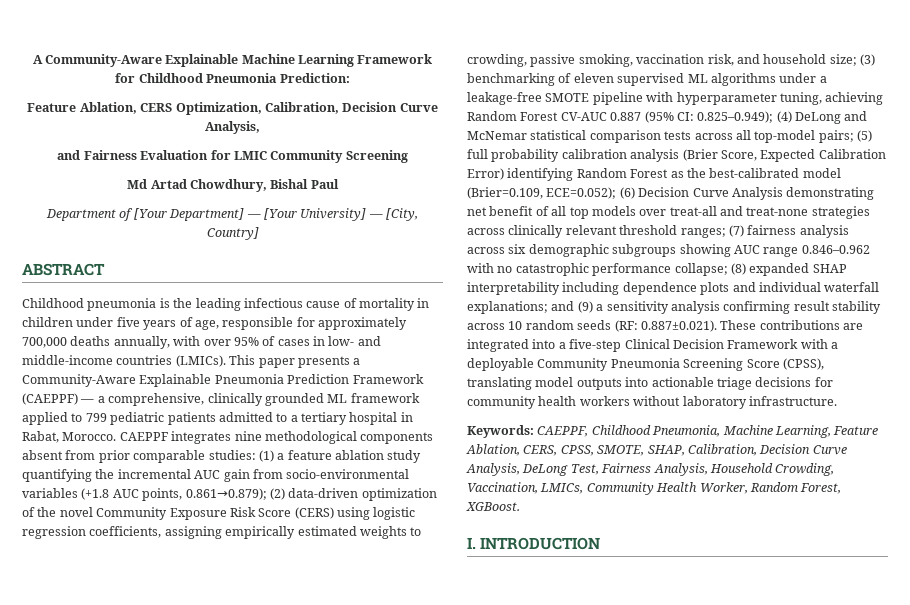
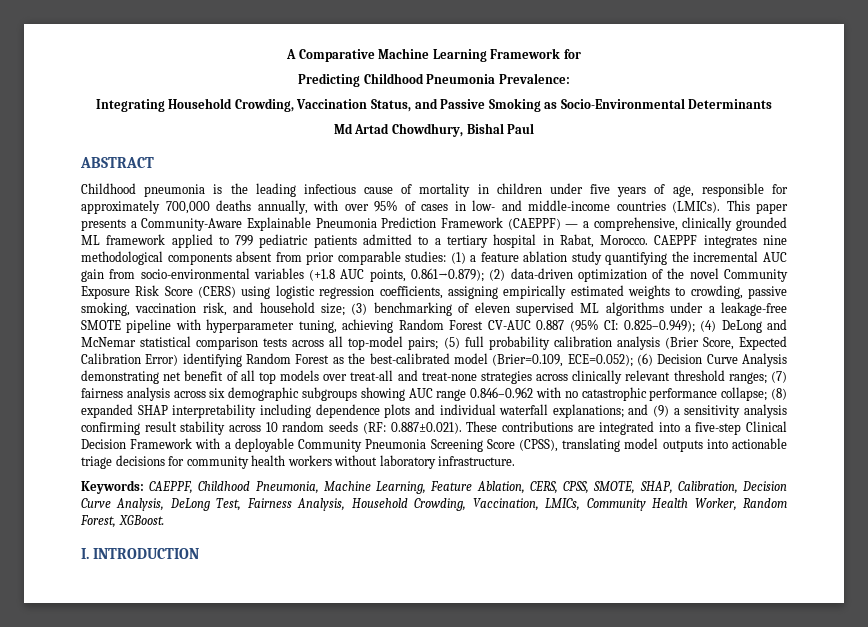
[44,54,239,67] Community-Aware Explainable -> [298,49,375,62] Comparative
(136, 78) none -> [298,73,361,87] // Predicting
[279,73,350,83] [27,102,438,115] [205,121,260,134] [57,150,408,163] Prediction: // Feature Ablation, CERS Optimization, Calibration, Decision Curve Analysis, // and Fairness Evaluation for LMIC Community Screening -> [498,73,570,84] [95,98,773,112] Prevalence: // Integrating Household Crowding, Vaccination Status, and Passive Smoking as Socio-Environmental Determinants
[46,208,418,221] [206,227,259,240] // Department of [Your Department] — [Your University] — [City, Country] -> (535, 128) none

